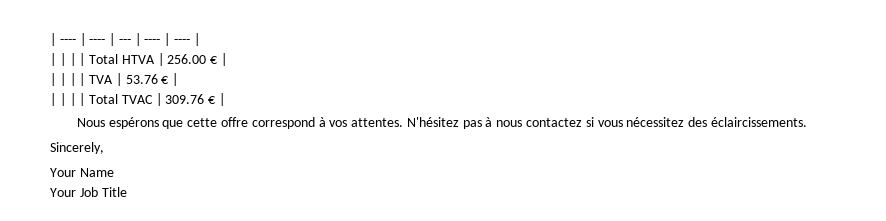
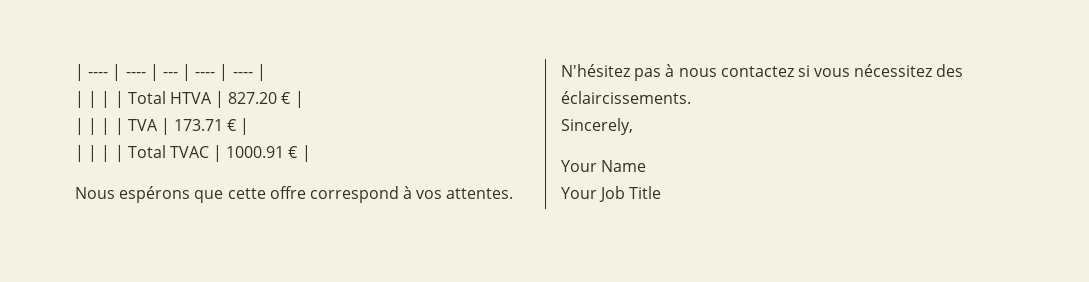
[167,54,207,64] 256.00 -> [228,92,278,104] 827.20
[125,74,158,84] 53.76 -> [174,119,224,131] 173.71
[165,94,205,104] 309.76 -> [226,146,285,158] 1000.91

